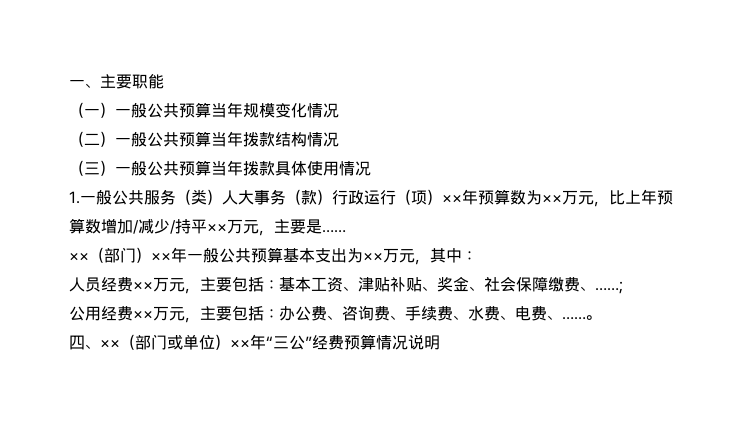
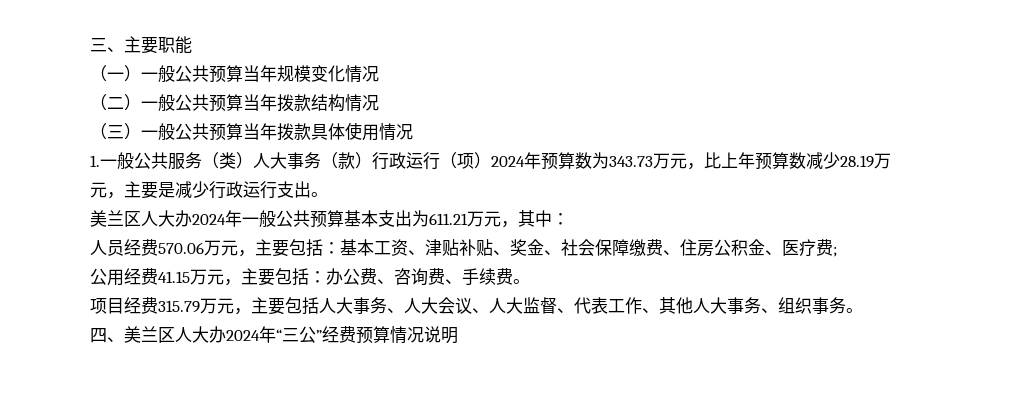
[69,80,85,87] 一 -> [90,38,107,52] 三
[442,195,462,203] ×× -> [491,156,525,167] 2024
[542,195,562,203] ×× -> [609,156,653,167] 343.73
[101,218,346,236] [69,247,171,263] 增加/减少/持平××万元，主要是…… // ××（部门）×× -> [806,152,891,169] [90,181,328,199] [90,210,226,227] 减少28.19万元，主要是减少行政运行支出。 // 美兰区人大办2024
[363,253,383,261] ×× -> [429,213,468,225] 611.21
[133,282,153,290] ×× -> [158,242,204,254] 570.06
[595,281,623,294] ……; -> [680,239,837,257] 住房公积金、医疗费;
[133,311,153,319] ×× -> [158,271,190,283] 41.15
[453,306,601,321] [69,334,250,350] 、水费、电费、……。 // 四、××（部门或单位）×× -> [513,279,530,284] [90,297,863,315] [90,326,260,343] 。 // 项目经费315.79万元，主要包括人大事务、人大会议、人大监督、代表工作、其他人大事务、组织事务。 // 四、美兰区人大办2024

